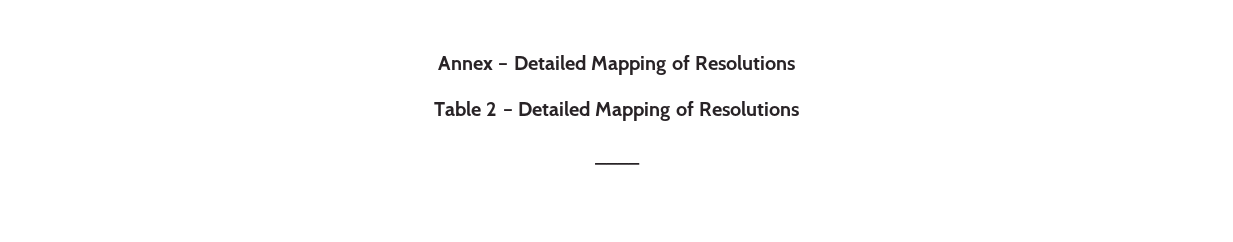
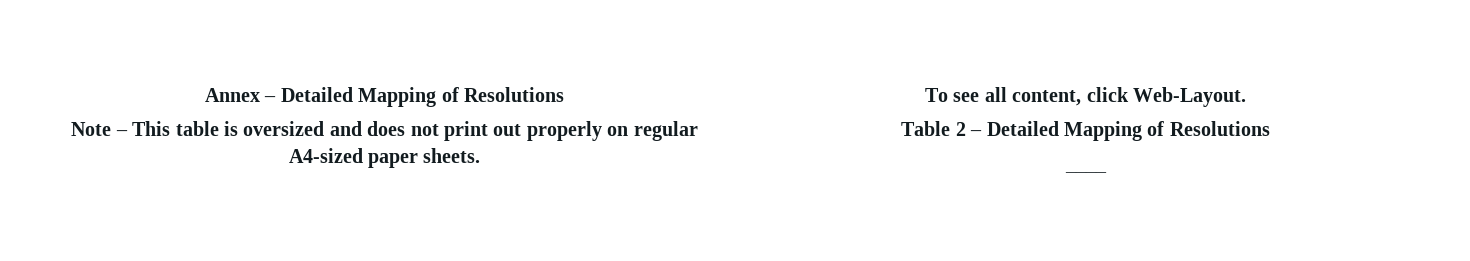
(795, 62) none -> [71,121,698,141] [288,148,481,168] [925,87,1246,107] // Note – This table is oversized and does not print out properly on regular A4-sized paper sheets. // To see all content, click Web-Layout.

